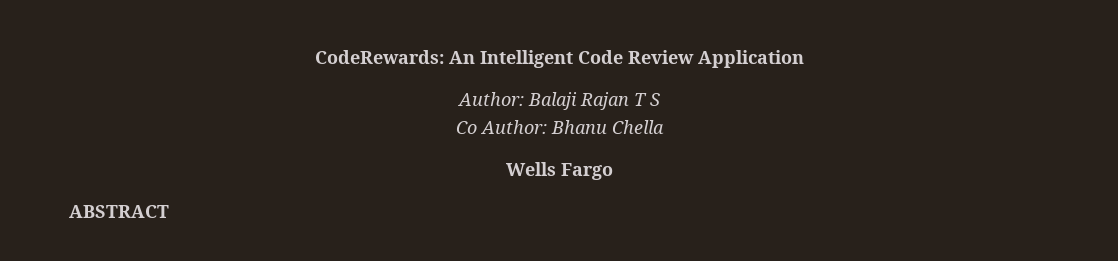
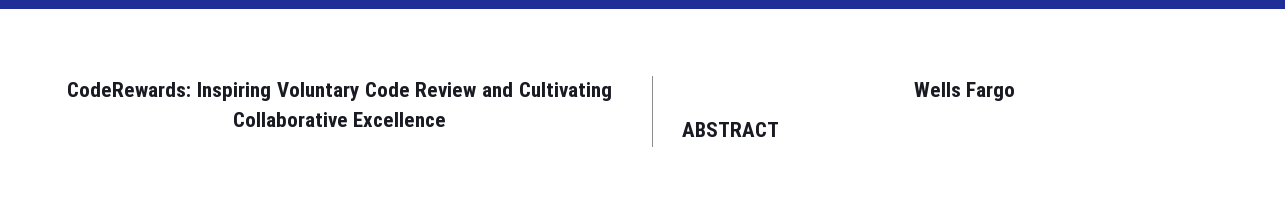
[448,50,804,68] [456,92,660,110] [455,120,664,134] An Intelligent Code Review Application // Author: Balaji Rajan T S // Co Author: Bhanu Chella -> [197,82,612,101] [232,112,447,127] Inspiring Voluntary Code Review and Cultivating Collaborative Excellence

